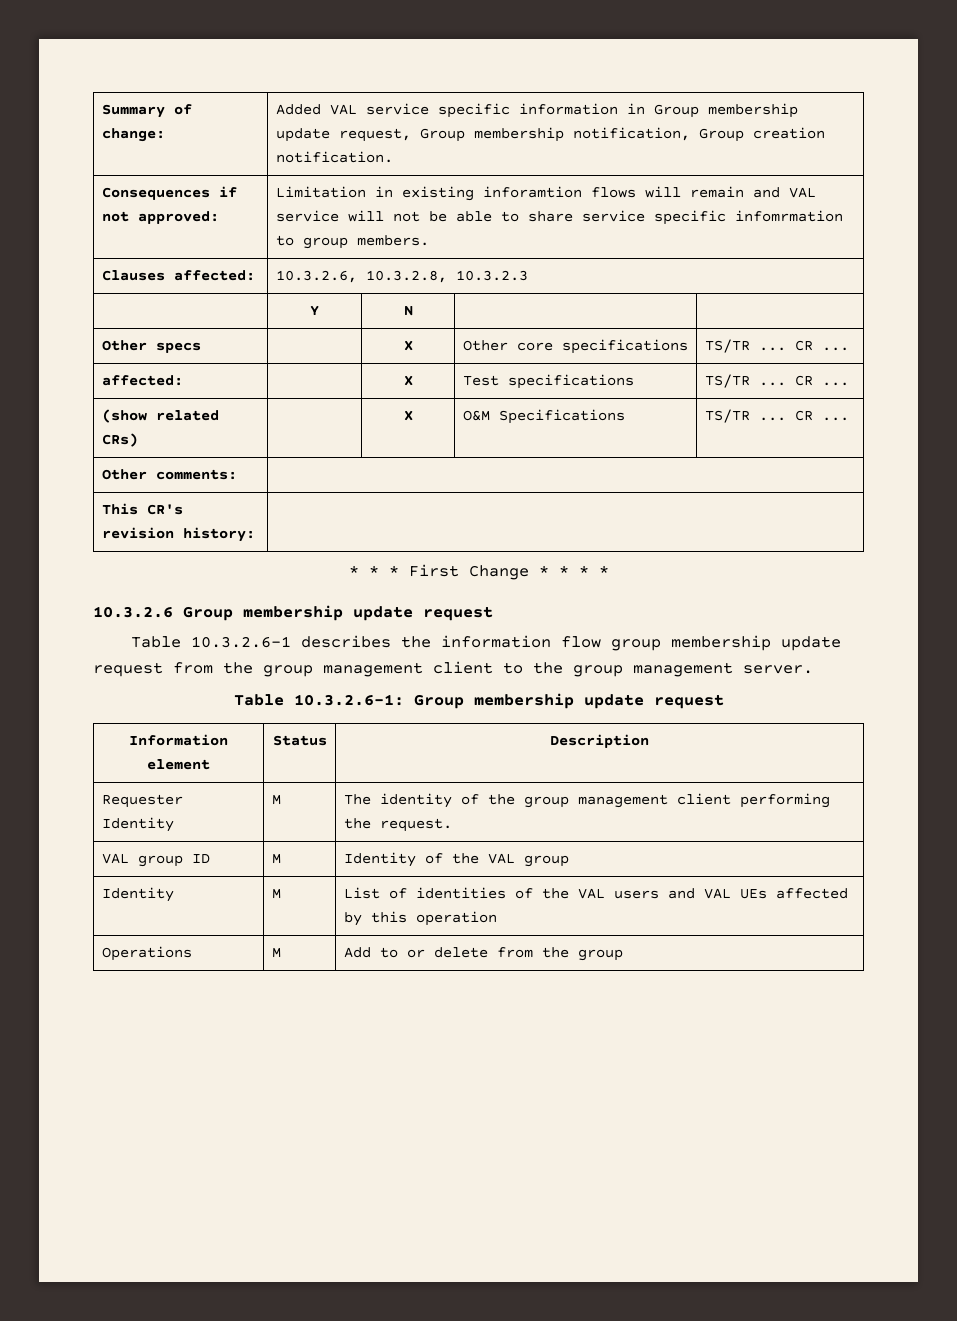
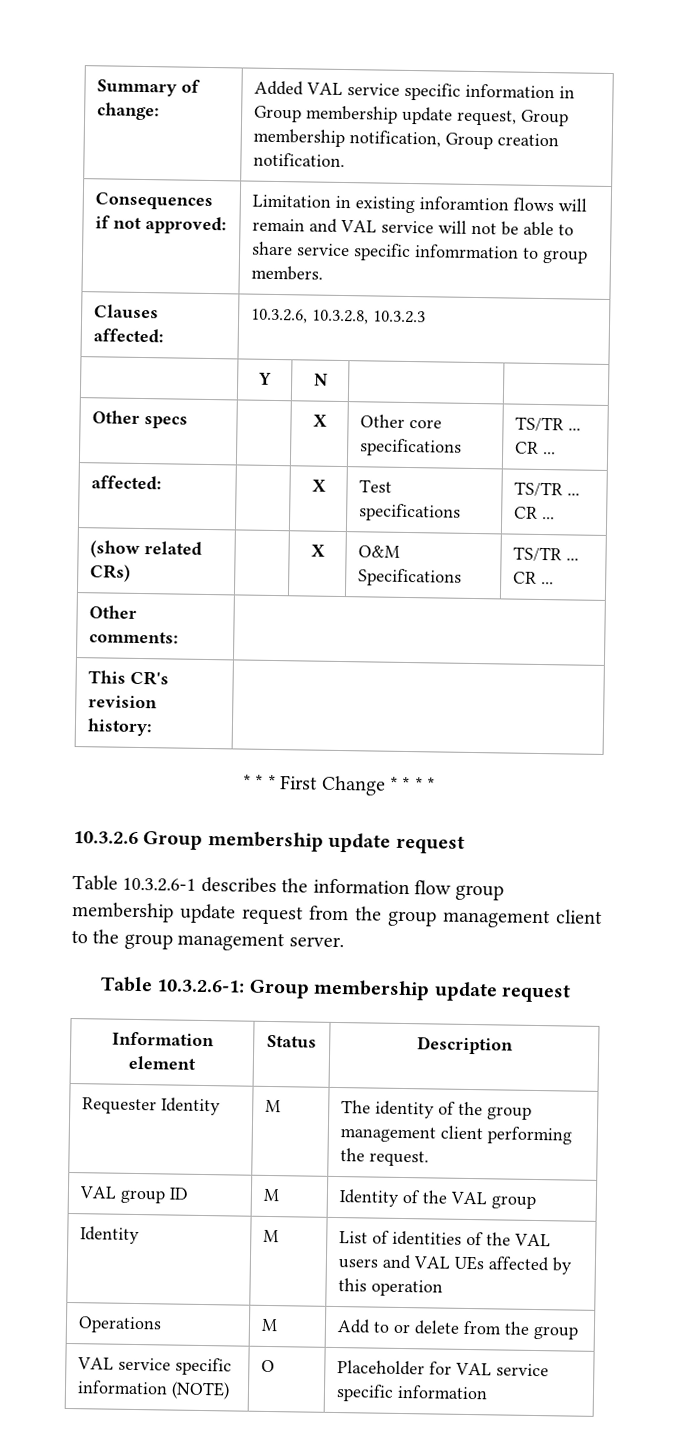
(623, 955) none -> [76,1357,232,1376] [76,1380,230,1400] [260,1359,275,1373] [336,1360,549,1377] [335,1384,488,1402] // VAL service specific information (NOTE) | O | Placeholder for VAL service specific information

